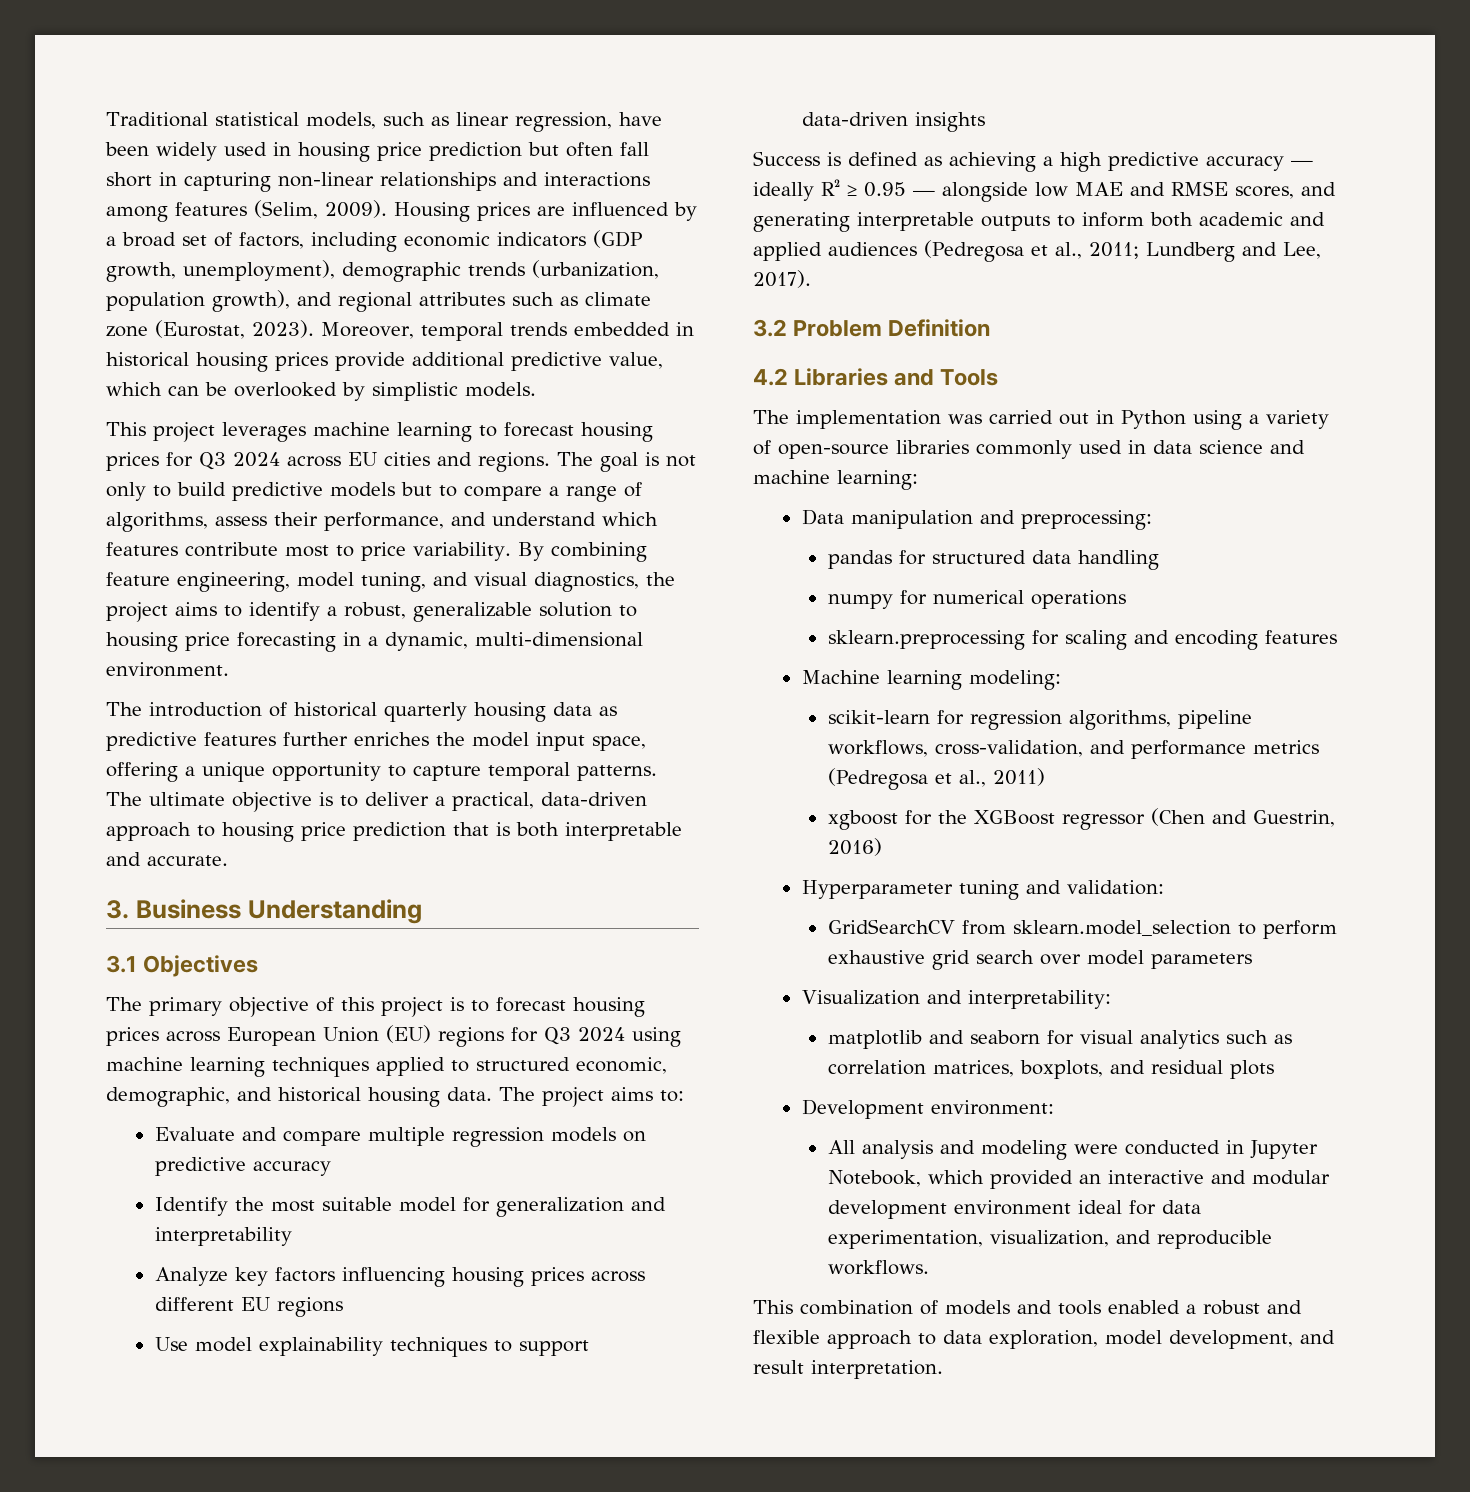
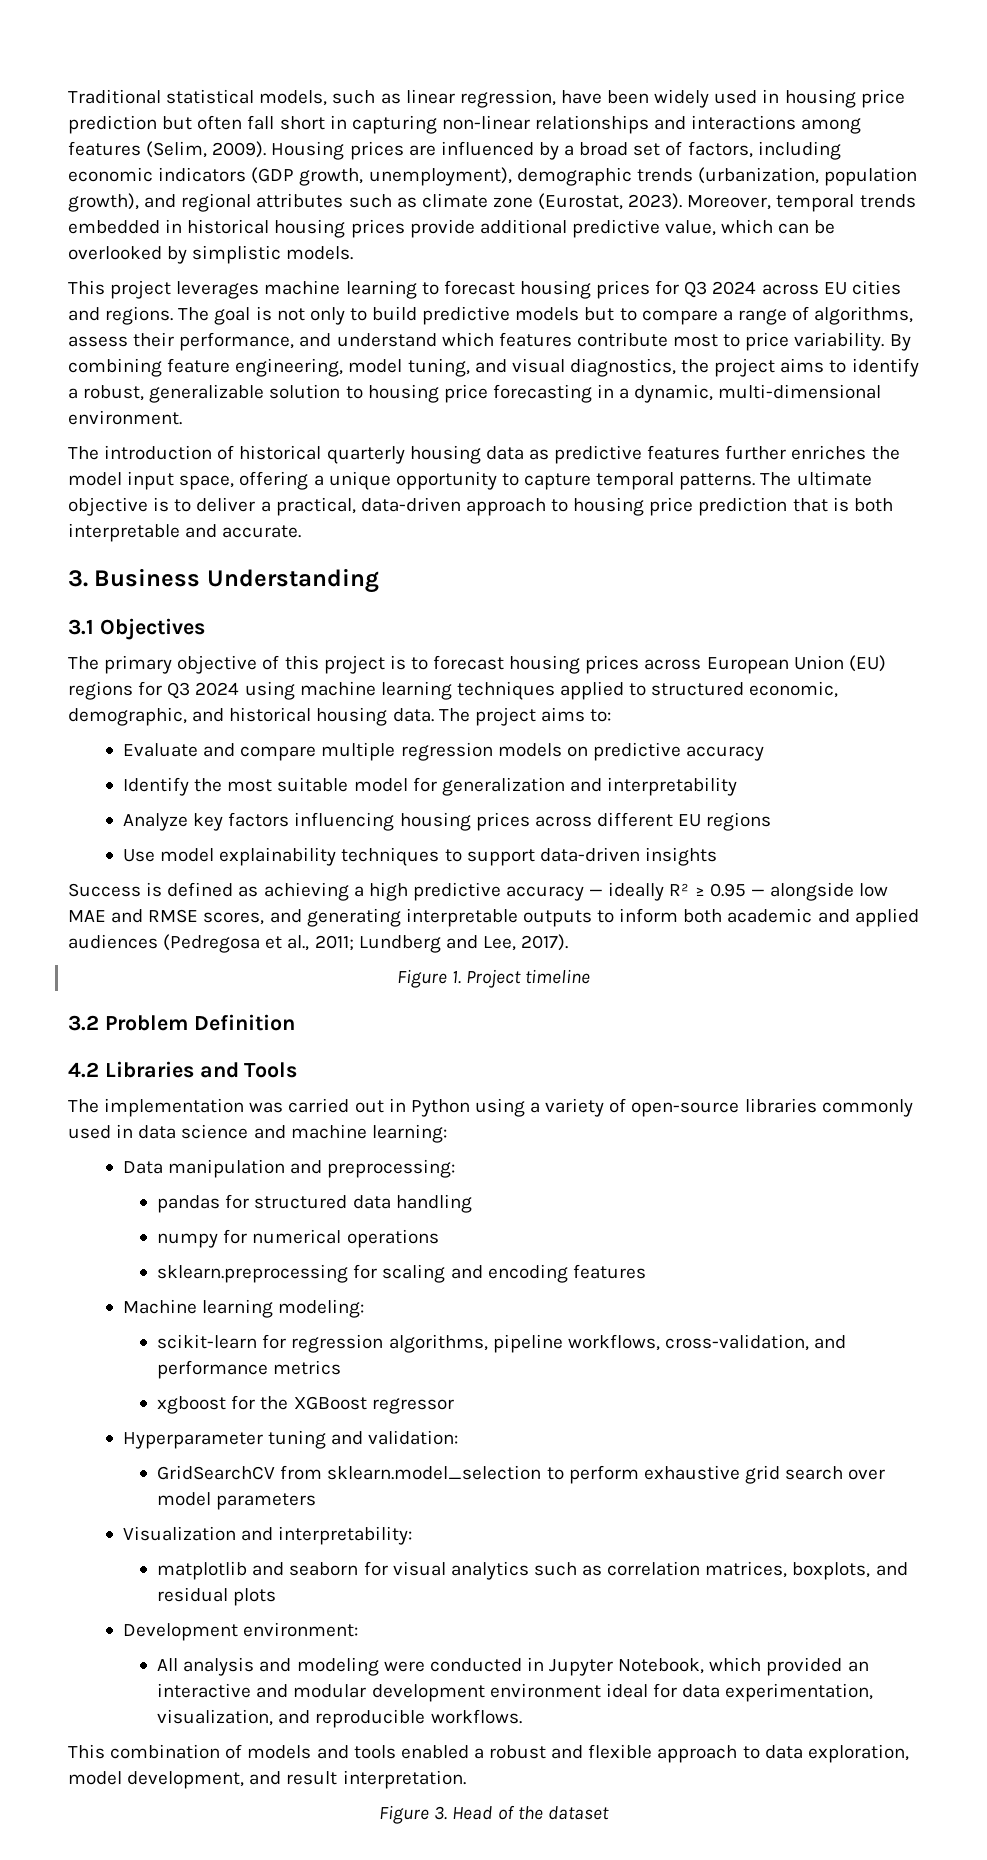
(811, 279) none -> [396,969,591,988] // Figure 1. Project timeline
[827,768,1045,790] (Pedregosa et al., 2011) -> (342, 1367) none
[1150,808,1335,827] [827,838,882,856] (Chen and Guestrin, 2016) -> (454, 1406) none
(943, 1369) none -> [379,1805,609,1824] // Figure 3. Head of the dataset

